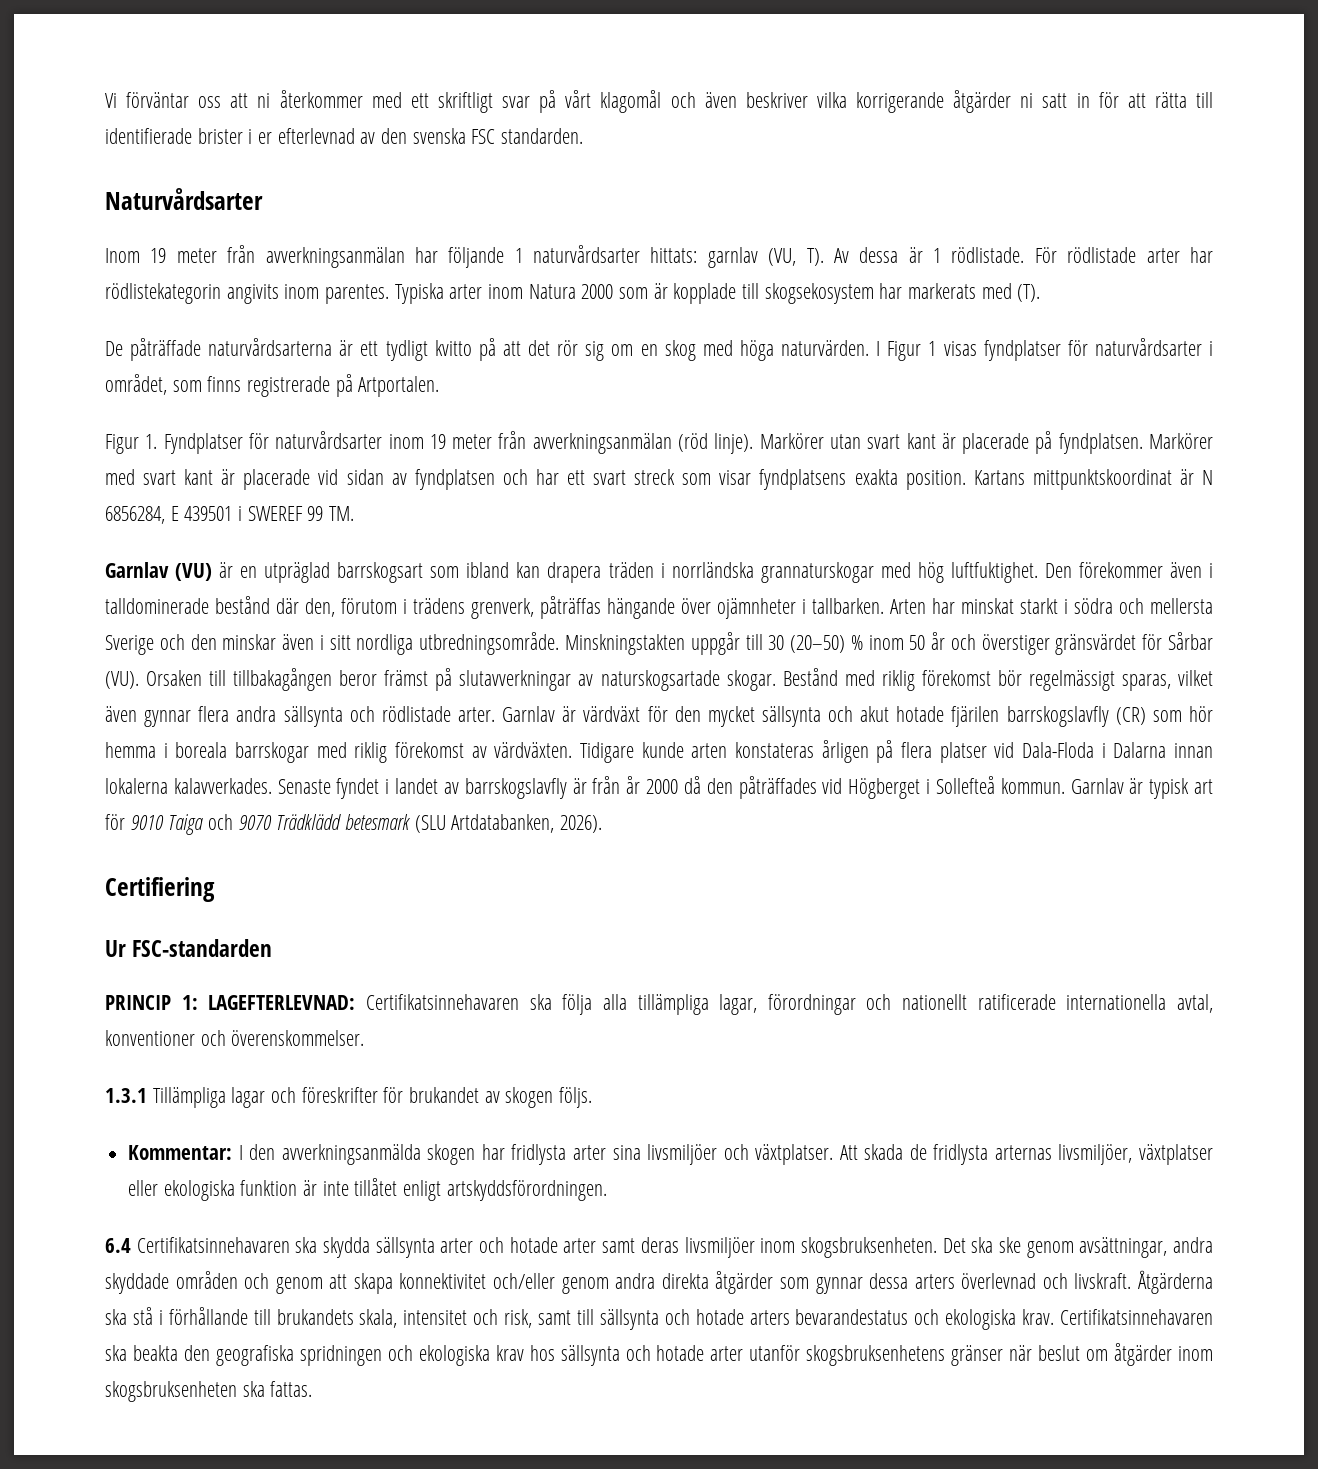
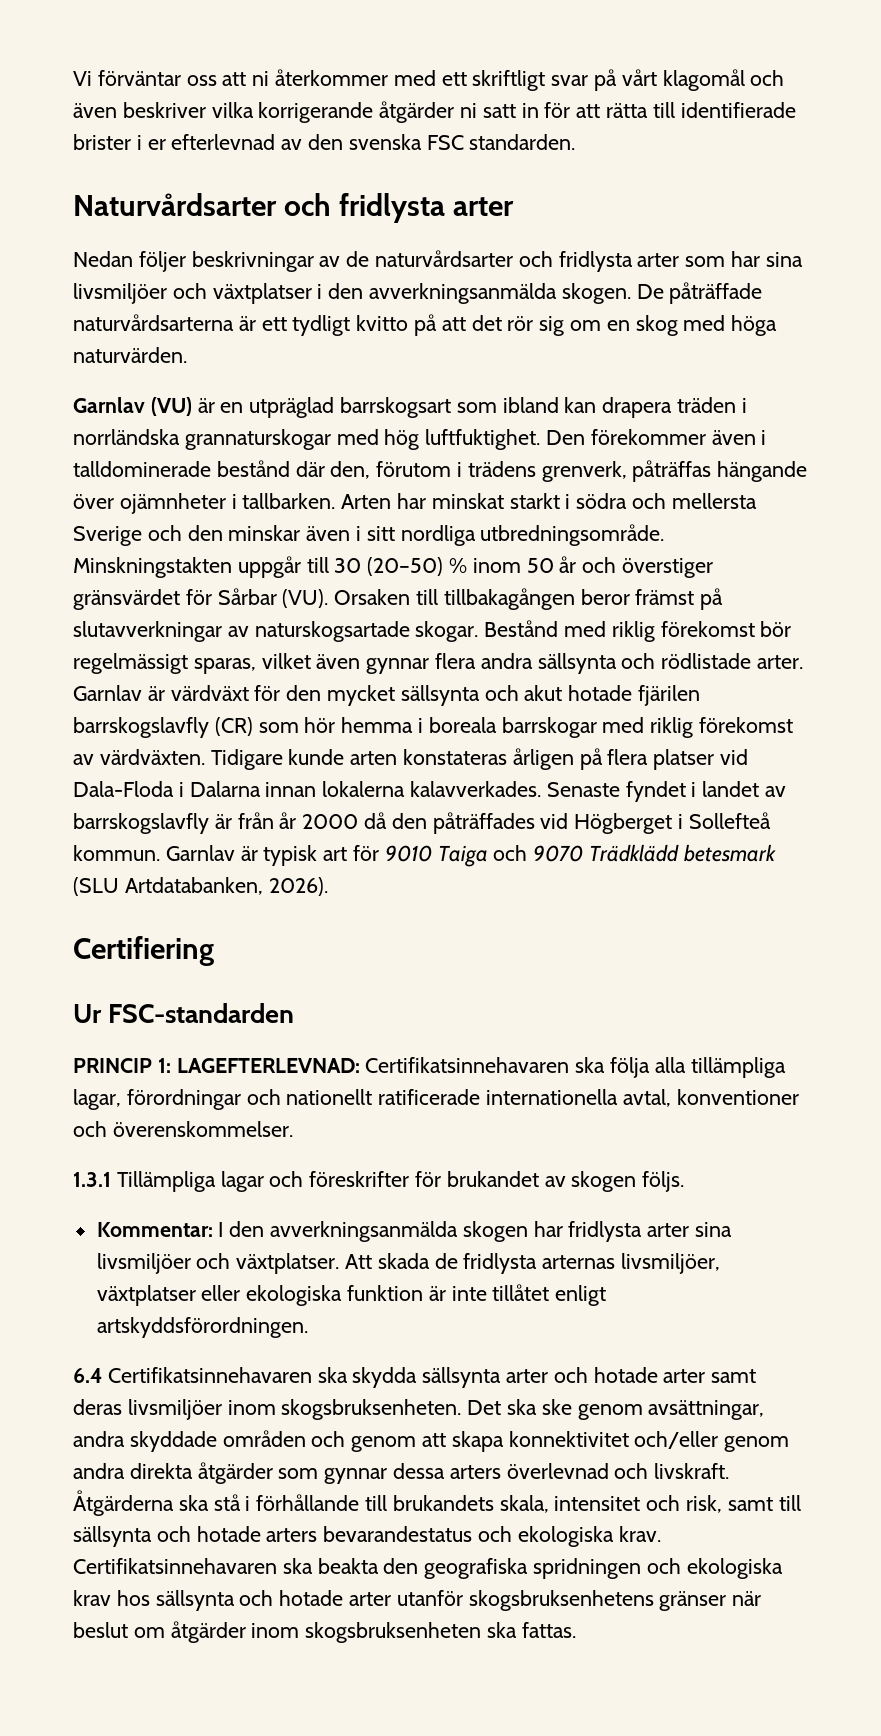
[105,245,1214,268] [105,283,1041,304] // Inom 19 meter från avverkningsanmälan har följande 1 naturvårdsarter hittats: garnlav (VU, T). Av dessa är 1 rödlistade. För rödlistade arter har rödlistekategorin angivits inom parentes. Typiska arter inom Natura 2000 som är kopplade till skogsekosystem har markerats med (T). // -> [284,193,515,223] [73,250,803,272] [73,283,631,304] och fridlysta arter // Nedan följer beskrivningar av de naturvårdsarter och fridlysta arter som har sina livsmiljöer och växtplatser i den avverkningsanmälda skogen.
[876,338,1213,361] [105,374,440,397] [105,431,1213,454] [105,469,1213,490] [105,506,355,524] I Figur 1 visas fyndplatser för naturvårdsarter i området, som finns registrerade på Artportalen. // Figur 1. Fyndplatser för naturvårdsarter inom 19 meter från avverkningsanmälan (röd linje). Markörer utan svart kant är placerade på fyndplatsen. Markörer med svart kant är placerade vid sidan av fyndplatsen och har ett svart streck som visar fyndplatsens exakta position. Kartans mittpunktskoordinat är N 6856284, E 439501 i SWEREF 99 TM. -> (187, 355) none

